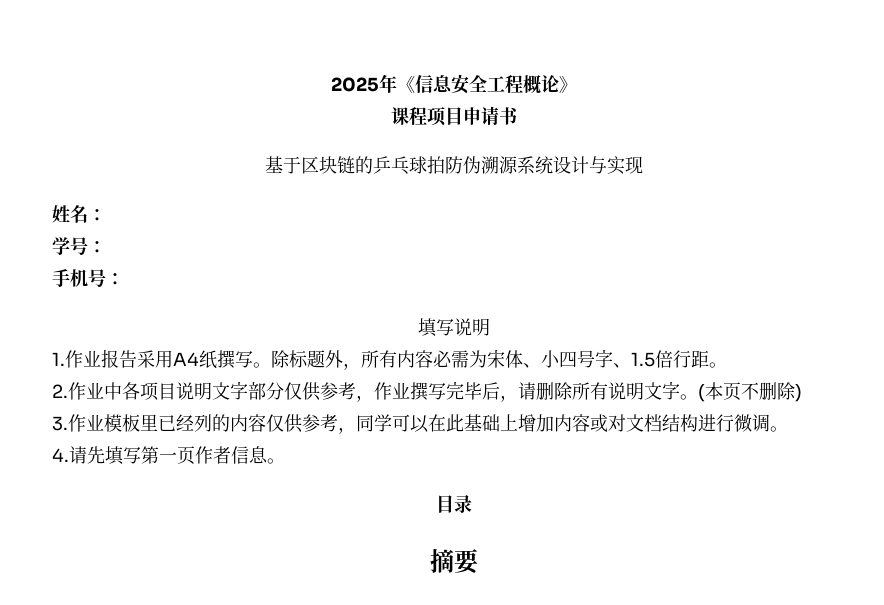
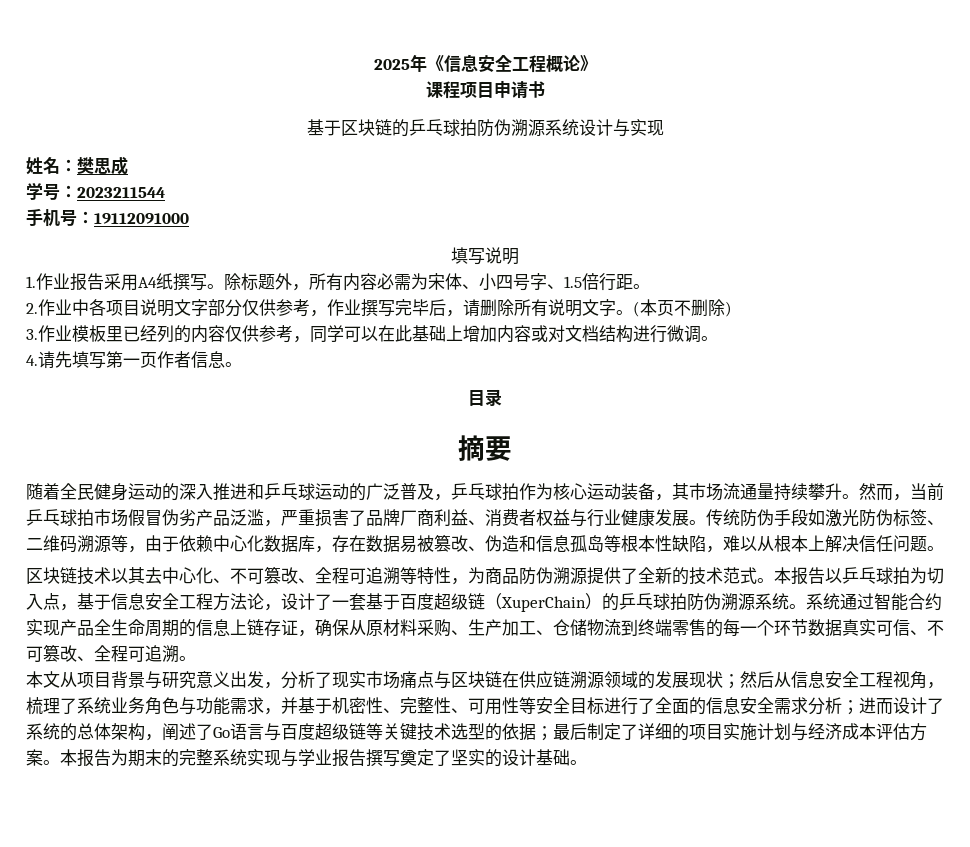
(106, 215) none -> [77,156,128,175] 樊思成
(106, 247) none -> [77,187,165,198] 2023211544
(124, 279) none -> [94,213,189,224] 19112091000
(479, 561) none -> [26,483,944,501] [26,509,944,527] [26,535,944,553] [26,567,944,585] [26,593,942,612] [26,619,944,637] [26,645,196,662] [26,671,944,689] [26,697,944,715] [26,723,927,741] [26,749,587,767] // 随着全民健身运动的深入推进和乒乓球运动的广泛普及，乒乓球拍作为核心运动装备，其市场流通量持续攀升。然而，当前乒乓球拍市场假冒伪劣产品泛滥，严重损害了品牌厂商利益、消费者权益与行业健康发展。传统防伪手段如激光防伪标签、二维码溯源等，由于依赖中心化数据库，存在数据易被篡改、伪造和信息孤岛等根本性缺陷，难以从根本上解决信任问题。 // 区块链技术以其去中心化、不可篡改、全程可追溯等特性，为商品防伪溯源提供了全新的技术范式。本报告以乒乓球拍为切入点，基于信息安全工程方法论，设计了一套基于百度超级链（XuperChain）的乒乓球拍防伪溯源系统。系统通过智能合约实现产品全生命周期的信息上链存证，确保从原材料采购、生产加工、仓储物流到终端零售的每一个环节数据真实可信、不可篡改、全程可追溯。 // 本文从项目背景与研究意义出发，分析了现实市场痛点与区块链在供应链溯源领域的发展现状；然后从信息安全工程视角，梳理了系统业务角色与功能需求，并基于机密性、完整性、可用性等安全目标进行了全面的信息安全需求分析；进而设计了系统的总体架构，阐述了Go语言与百度超级链等关键技术选型的依据；最后制定了详细的项目实施计划与经济成本评估方案。本报告为期末的完整系统实现与学业报告撰写奠定了坚实的设计基础。

